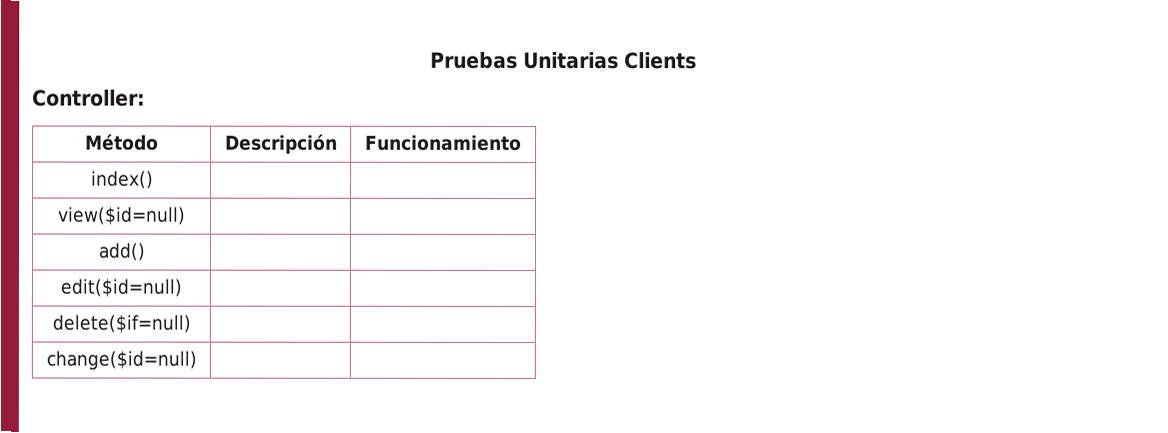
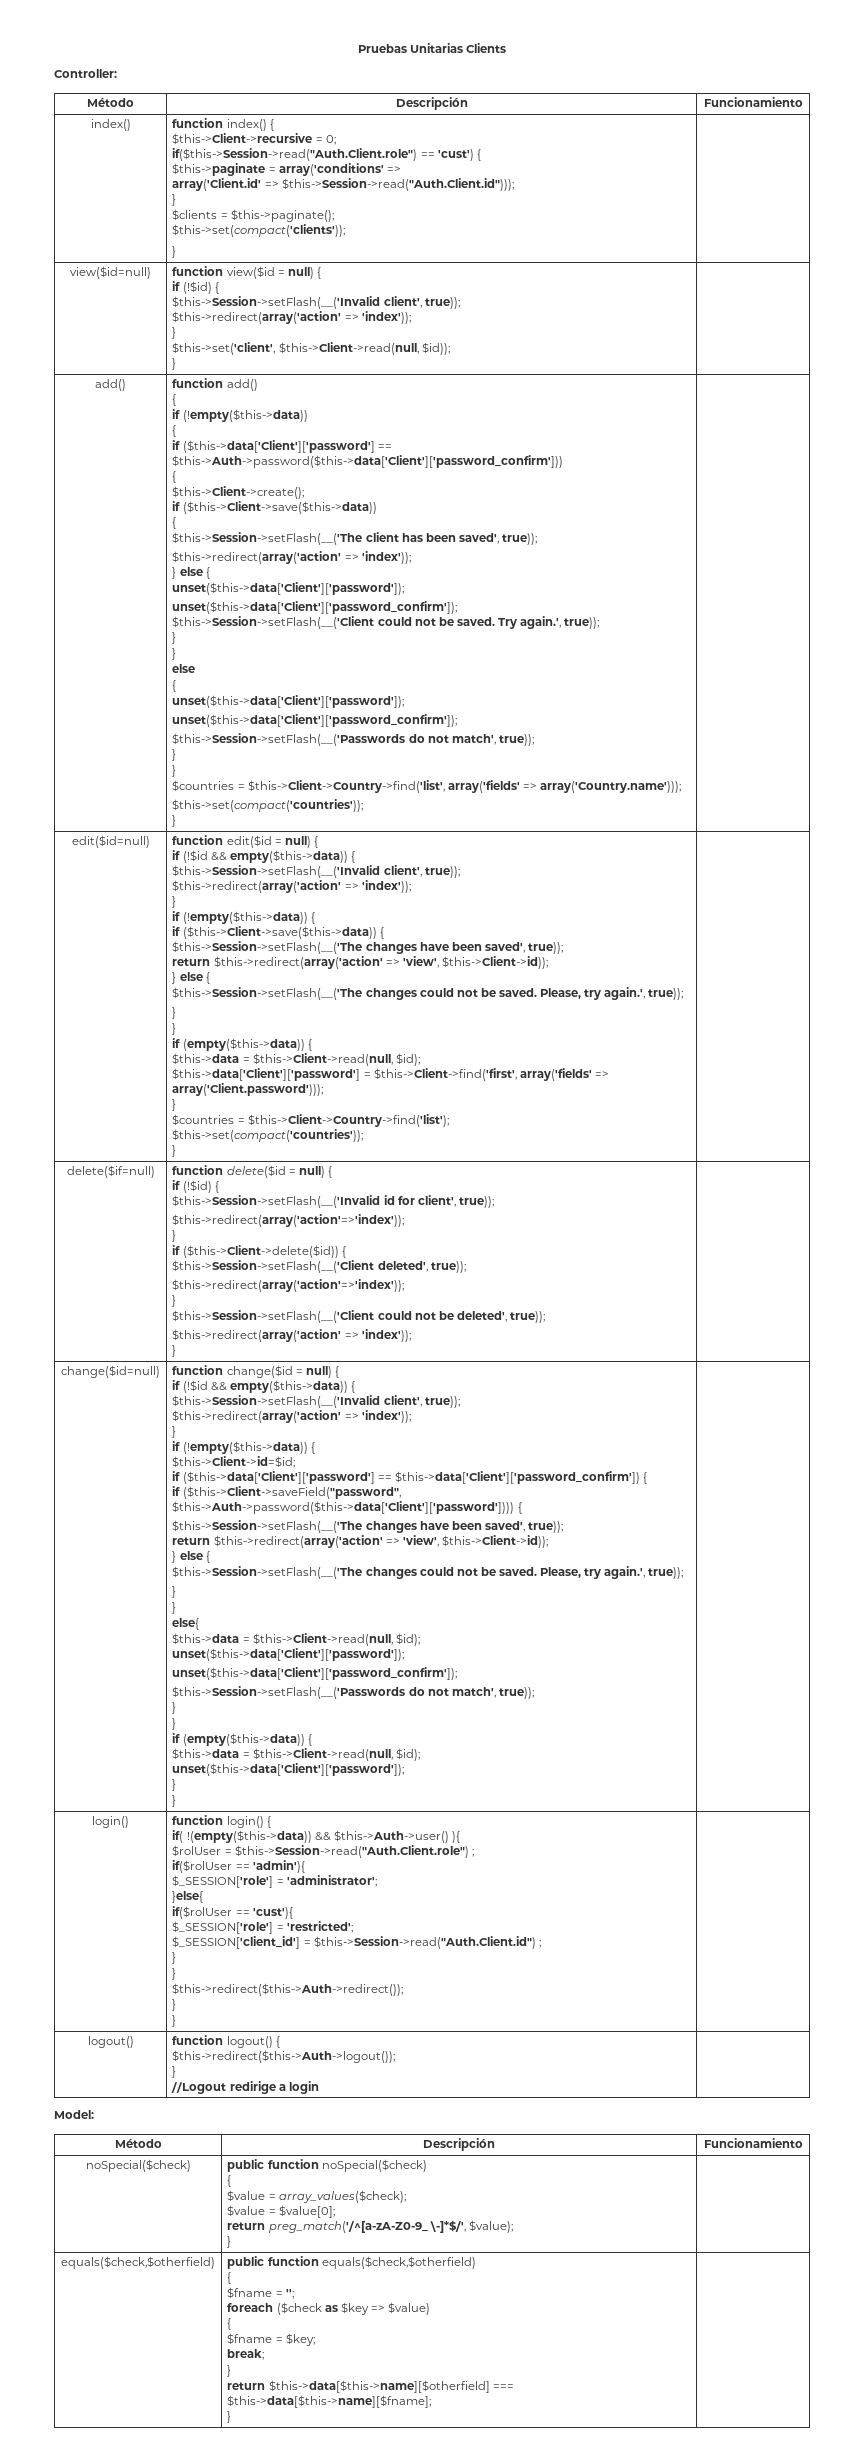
[57,206,186,225] [97,242,145,261] [60,278,182,297] [51,314,191,333] [45,350,197,370] | // view($id=null) | | // add() | | // edit($id=null) | | // delete($if=null) | | // change($id=null) | -> [172,118,274,131] [172,133,336,145] [172,148,481,161] [172,163,401,176] [172,178,514,191] [172,194,177,206] [172,209,334,222] [172,224,346,237] [172,246,177,258] [70,266,151,279] [172,266,321,279] [172,281,219,294] [172,296,460,309] [172,311,411,324] [172,327,177,339] [172,342,450,355] [172,358,177,370] [95,379,126,391] [172,378,258,391] [172,394,177,406] [172,409,308,422] [172,425,177,437] [172,440,392,453] [172,455,564,468] [172,471,177,483] [172,486,305,499] [172,501,377,514] [172,517,177,529] [172,532,538,545] [172,551,411,564] [172,567,210,579] [172,582,405,595] [172,601,458,614] [172,616,600,629] [172,632,177,644] [172,648,177,660] [172,664,196,673] [172,680,177,692] [172,695,405,708] [172,714,458,727] [172,733,534,746] [172,749,177,761] [172,765,177,777] [172,780,682,793] [172,799,364,812] [172,815,177,827] [71,835,150,848] [172,835,318,848] [172,850,355,863] [172,865,460,878] [172,880,411,893] [172,896,177,908] [172,911,315,924] [172,926,384,939] [172,941,564,954] [172,956,548,969] [172,972,210,984] [172,987,684,1000] [172,1007,177,1019] [172,1023,177,1035] [172,1038,312,1051] [172,1053,420,1066] [172,1068,609,1081] [172,1083,324,1096] [172,1099,177,1111] [172,1114,449,1127] [172,1129,364,1142] [172,1145,177,1157] [66,1165,155,1178] [172,1165,332,1178] [172,1180,219,1193] [172,1195,494,1208] [172,1214,405,1227] [172,1230,177,1242] [172,1245,346,1258] [172,1260,466,1273] [172,1279,405,1292] [172,1295,177,1307] [172,1310,546,1323] [172,1329,411,1342] [172,1345,177,1357] [61,1365,160,1378] [172,1365,339,1378] [172,1380,355,1393] [172,1395,460,1408] [172,1410,411,1423] [172,1426,177,1438] [172,1441,315,1454] [172,1456,296,1468] [172,1471,647,1484] [172,1486,401,1499] [172,1501,522,1514] [172,1520,564,1533] [172,1535,548,1548] [172,1551,210,1563] [172,1566,684,1579] [172,1586,177,1598] [172,1602,177,1614] [172,1618,200,1630] [172,1633,420,1646] [172,1648,405,1661] [172,1667,458,1680] [172,1686,534,1699] [172,1702,177,1714] [172,1718,177,1730] [172,1733,312,1746] [172,1748,420,1761] [172,1763,405,1776] [172,1779,177,1791] [172,1795,177,1807] [92,1816,129,1828] [172,1815,271,1828] [172,1830,460,1843] [172,1845,474,1858] [172,1860,305,1873] [172,1875,377,1888] [172,1891,204,1903] [172,1906,293,1919] [172,1921,353,1934] [172,1936,541,1949] [172,1952,177,1964] [172,1968,177,1980] [172,1983,404,1996] [172,1999,177,2011] [172,2015,177,2027] [87,2036,134,2048] [172,2035,280,2048] [172,2050,396,2063] [172,2066,177,2078] [171,2081,319,2094] [54,2110,94,2119] [114,2139,162,2148] [423,2138,496,2151] [703,2138,803,2148] [85,2159,191,2172] [227,2159,427,2172] [227,2175,232,2187] [227,2190,406,2203] [227,2205,335,2218] [227,2220,513,2233] [227,2236,232,2248] [61,2256,215,2269] [227,2256,476,2269] [227,2272,232,2284] [227,2287,294,2299] [227,2302,431,2315] [227,2318,232,2330] [227,2333,315,2346] [227,2349,265,2360] [227,2365,232,2377] [227,2380,514,2393] [227,2395,432,2408] [227,2411,232,2423] function index() { // $this->Client->recursive = 0; // if($this->Session->read("Auth.Client.role") == 'cust') { // $this->paginate = array('conditions' => // array('Client.id' => $this->Session->read("Auth.Client.id"))); // } // $clients = $this->paginate(); // $this->set(compact('clients')); // } | // view($id=null) | function view($id = null) { // if (!$id) { // $this->Session->setFlash(__('Invalid client', true)); // $this->redirect(array('action' => 'index')); // } // $this->set('client', $this->Client->read(null, $id)); // } | // add() | function add() // { // if (!empty($this->data)) // { // if ($this->data['Client']['password'] == $this->Auth->password($this->data['Client']['password_confirm'])) // { // $this->Client->create(); // if ($this->Client->save($this->data)) // { // $this->Session->setFlash(__('The client has been saved', true)); // $this->redirect(array('action' => 'index')); // } else { // unset($this->data['Client']['password']); // unset($this->data['Client']['password_confirm']); // $this->Session->setFlash(__('Client could not be saved. Try again.', true)); // } // } // else // { // unset($this->data['Client']['password']); // unset($this->data['Client']['password_confirm']); // $this->Session->setFlash(__('Passwords do not match', true)); // } // } // $countries = $this->Client->Country->find('list', array('fields' => array('Country.name'))); // $this->set(compact('countries')); // } | // edit($id=null) | function edit($id = null) { // if (!$id && empty($this->data)) { // $this->Session->setFlash(__('Invalid client', true)); // $this->redirect(array('action' => 'index')); // } // if (!empty($this->data)) { // if ($this->Client->save($this->data)) { // $this->Session->setFlash(__('The changes have been saved', true)); // return $this->redirect(array('action' => 'view', $this->Client->id)); // } else { // $this->Session->setFlash(__('The changes could not be saved. Please, try again.', true)); // } // } // if (empty($this->data)) { // $this->data = $this->Client->read(null, $id); // $this->data['Client']['password'] = $this->Client->find('first', array('fields' => array('Client.password'))); // } // $countries = $this->Client->Country->find('list'); // $this->set(compact('countries')); // } | // delete($if=null) | function delete($id = null) { // if (!$id) { // $this->Session->setFlash(__('Invalid id for client', true)); // $this->redirect(array('action'=>'index')); // } // if ($this->Client->delete($id)) { // $this->Session->setFlash(__('Client deleted', true)); // $this->redirect(array('action'=>'index')); // } // $this->Session->setFlash(__('Client could not be deleted', true)); // $this->redirect(array('action' => 'index')); // } | // change($id=null) | function change($id = null) { // if (!$id && empty($this->data)) { // $this->Session->setFlash(__('Invalid client', true)); // $this->redirect(array('action' => 'index')); // } // if (!empty($this->data)) { // $this->Client->id=$id; // if ($this->data['Client']['password'] == $this->data['Client']['password_confirm']) { // if ($this->Client->saveField("password", $this->Auth->password($this->data['Client']['password']))) { // $this->Session->setFlash(__('The changes have been saved', true)); // return $this->redirect(array('action' => 'view', $this->Client->id)); // } else { // $this->Session->setFlash(__('The changes could not be saved. Please, try again.', true)); // } // } // else{ // $this->data = $this->Client->read(null, $id); // unset($this->data['Client']['password']); // unset($this->data['Client']['password_confirm']); // $this->Session->setFlash(__('Passwords do not match', true)); // } // } // if (empty($this->data)) { // $this->data = $this->Client->read(null, $id); // unset($this->data['Client']['password']); // } // } | // login() | function login() { // if( !(empty($this->data)) && $this->Auth->user() ){ // $rolUser = $this->Session->read("Auth.Client.role") ; // if($rolUser == 'admin'){ // $_SESSION['role'] = 'administrator'; // }else{ // if($rolUser == 'cust'){ // $_SESSION['role'] = 'restricted'; // $_SESSION['client_id'] = $this->Session->read("Auth.Client.id") ; // } // } // $this->redirect($this->Auth->redirect()); // } // } | // logout() | function logout() { // $this->redirect($this->Auth->logout()); // } // //Logout redirige a login | // Model: // Método | Descripción | Funcionamiento // noSpecial($check) | public function noSpecial($check) // { // $value = array_values($check); // $value = $value[0]; // return preg_match('/^[a-zA-Z0-9_ \-]*$/', $value); // } | // equals($check,$otherfield) | public function equals($check,$otherfield) // { // $fname = ''; // foreach ($check as $key => $value) // { // $fname = $key; // break; // } // return $this->data[$this->name][$otherfield] === $this->data[$this->name][$fname]; // }

